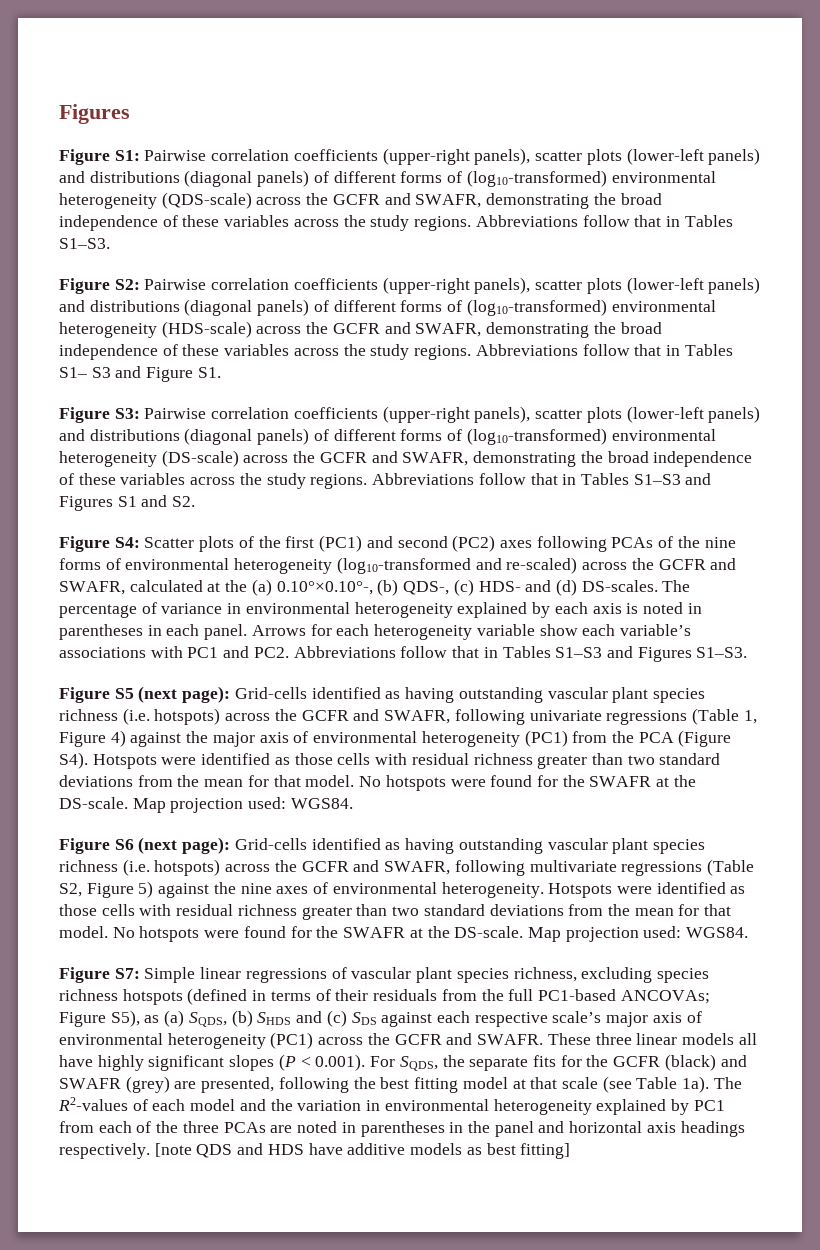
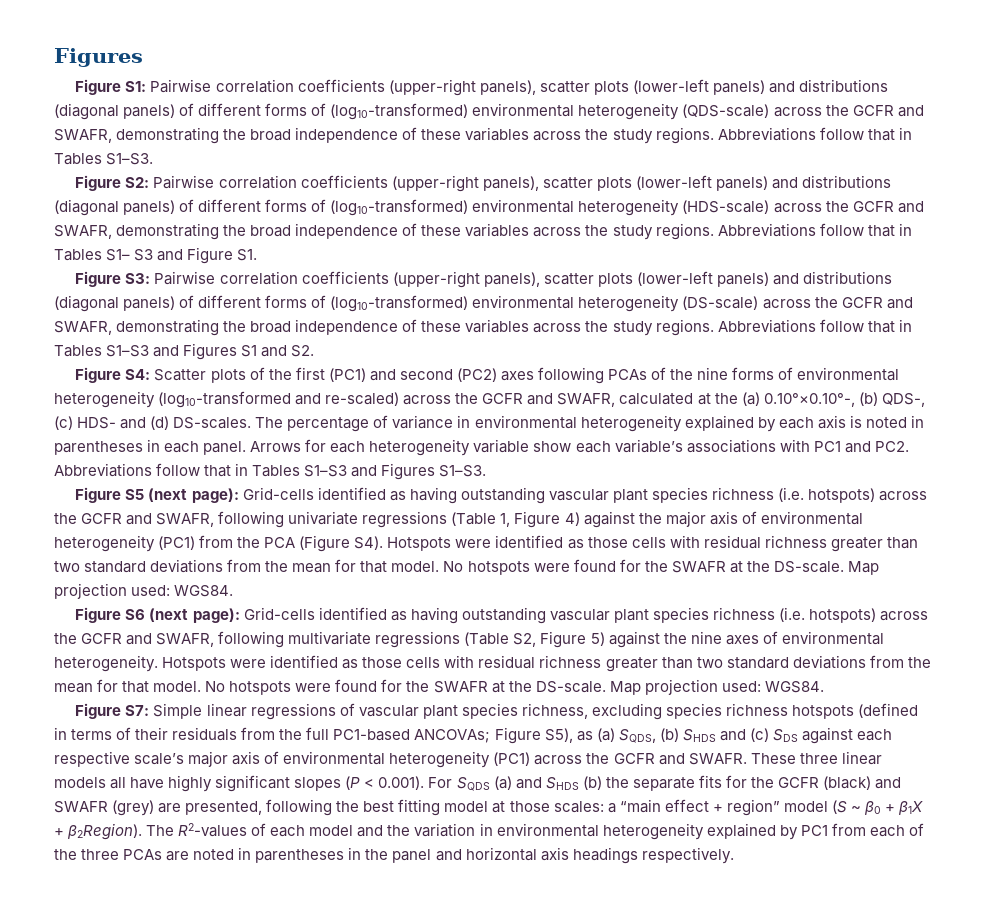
[399,1056,438,1071] SQDS, -> [456,776,602,791] SQDS (a) and SHDS (b)
[530,1076,710,1093] that scale (see Table 1a). -> [509,799,924,816] [54,823,143,840] those scales: a “main effect + region” model (S ~ β0 + β1X + β2Region).
[154,1143,571,1159] [note QDS and HDS have additive models as best fitting] -> (734, 855) none

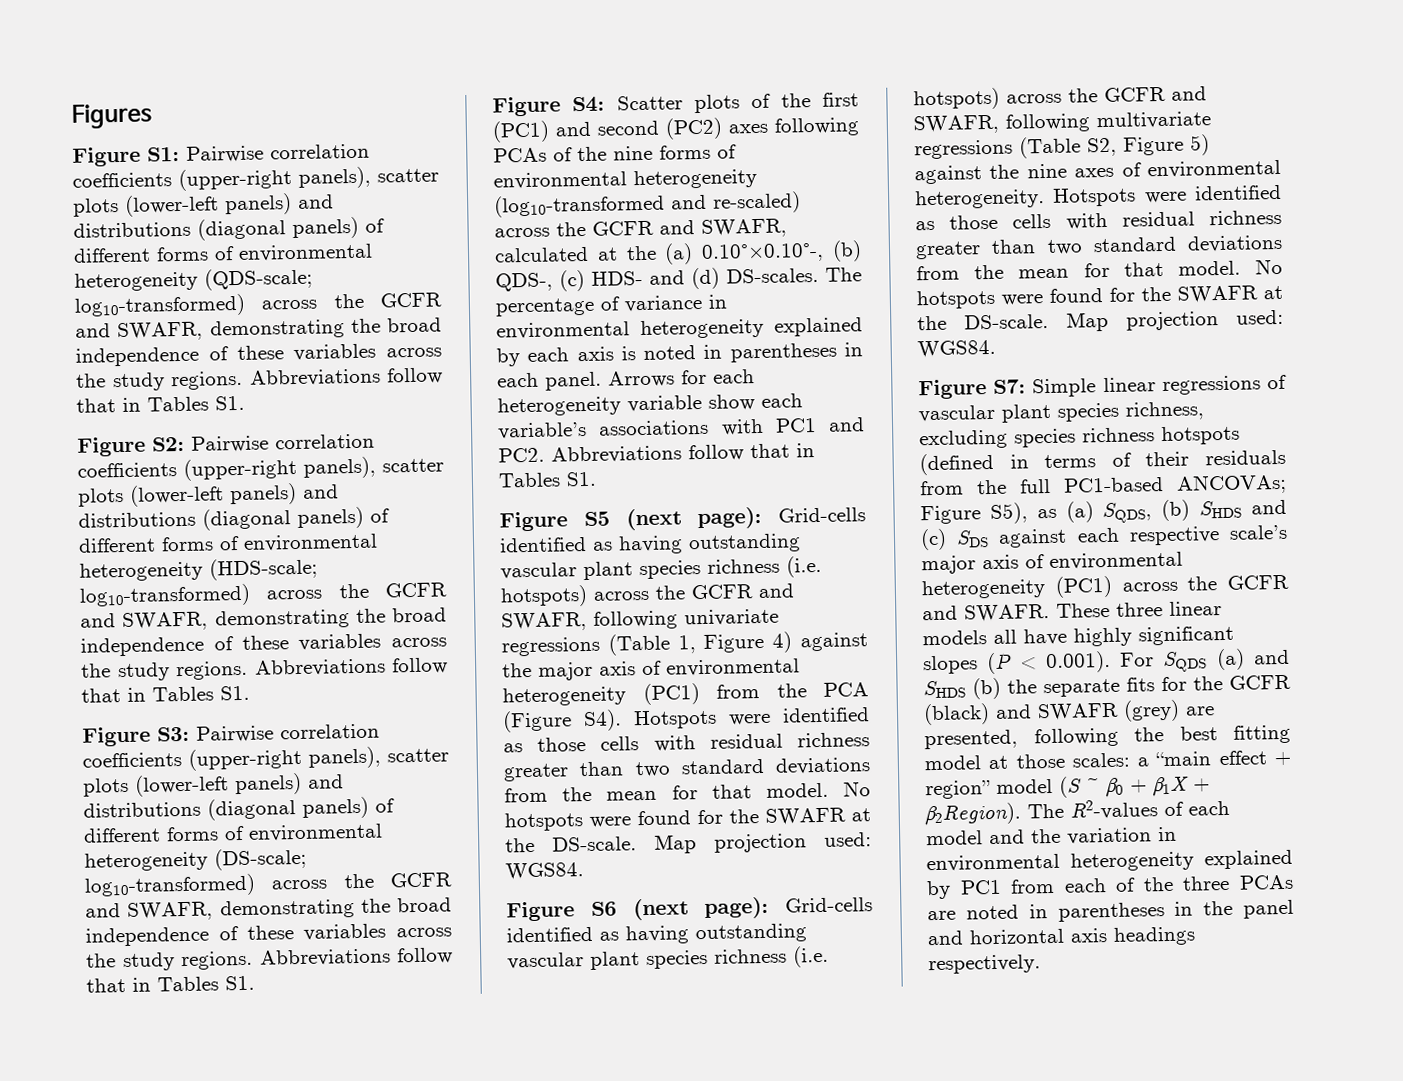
[330,103,770,120] (log10-transformed) environmental heterogeneity (QDS-scale) -> [238,243,373,262] [74,267,313,292] [74,293,246,318] environmental heterogeneity (QDS-scale; log10-transformed)
[106,153,154,165] S1–S3. -> [215,395,245,411] S1.
[330,199,770,216] (log10-transformed) environmental heterogeneity (HDS-scale) -> [243,533,378,552] [79,557,318,582] [79,583,251,608] environmental heterogeneity (HDS-scale; log10-transformed)
[106,247,234,264] S1– S3 and Figure -> (214, 694) none
[330,295,759,312] (log10-transformed) environmental heterogeneity (DS-scale) -> [248,823,383,842] [84,847,307,872] [84,873,256,898] environmental heterogeneity (DS-scale; log10-transformed)
[106,343,315,360] S1–S3 and Figures S1 and S2. -> [225,975,255,991] S1.
[304,463,487,480] S1–S3 and Figures S1–S3. -> [566,471,597,487] S1.

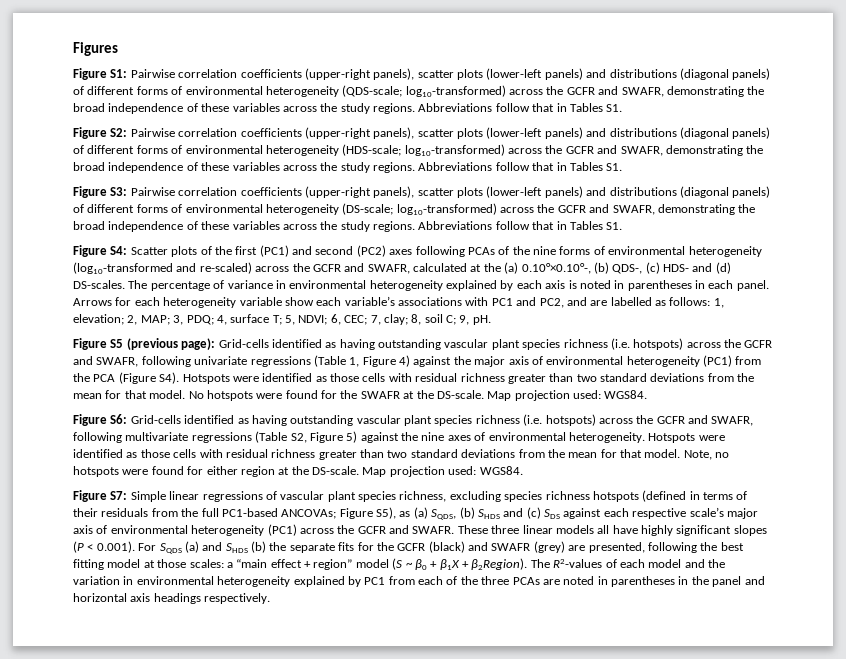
[498,443,815,464] [498,471,597,488] PC2. Abbreviations follow that in Tables S1. -> [539,297,724,308] [73,314,491,325] PC2, and are labelled as follows: 1, elevation; 2, MAP; 3, PDQ; 4, surface T; 5, NDVI; 6, CEC; 7, clay; 8, soil C; 9, pH.
[625,508,682,531] (next -> [126,338,178,350] (previous
[590,896,770,921] S6 (next page): -> [110,414,128,424] S6:
[1255,258,1283,275] [916,285,1258,310] No hotspots were found for the SWAFR -> [683,450,730,460] [73,466,275,477] Note, no hotspots were found for either region

